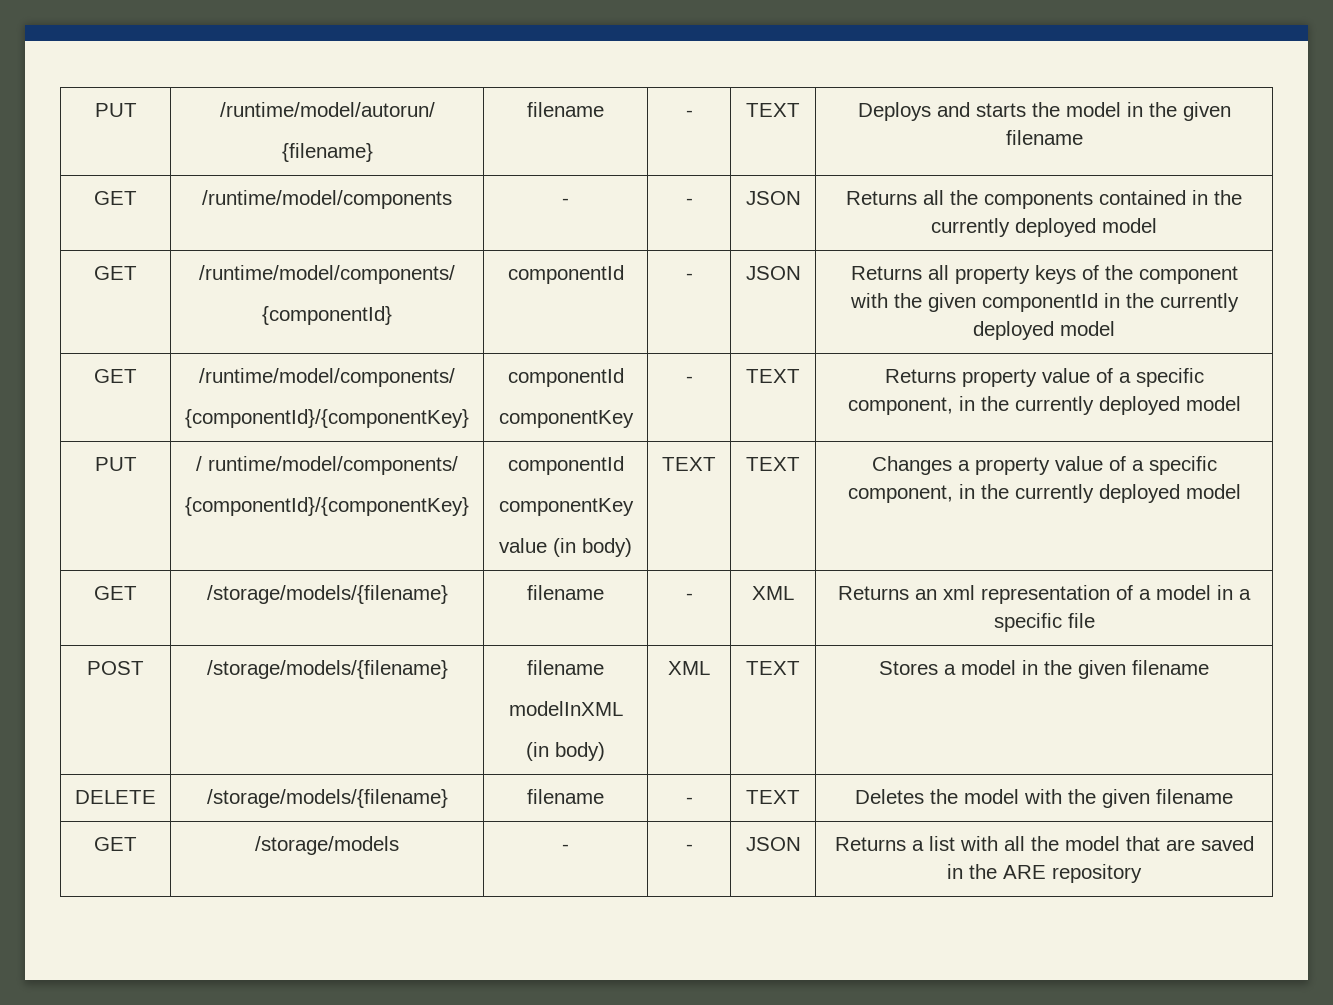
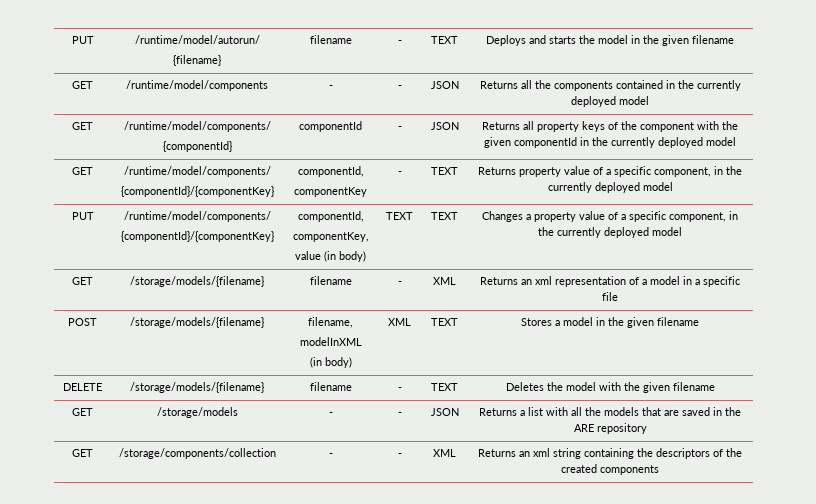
[507,368,624,387] componentId -> [297,166,364,177] componentId,
[196,456,458,475] [185,497,469,516] [507,456,624,475] [498,498,634,516] / runtime/model/components/ // {componentId}/{componentKey} | componentId // componentKey -> [123,211,271,222] [120,231,274,242] [297,211,364,222] [292,232,369,242] /runtime/model/components/ // {componentId}/{componentKey} | componentId, // componentKey,
[527,660,604,675] filename -> [308,317,353,328] filename,
[1064,836,1120,851] model -> [604,407,639,416] models
(1142, 873) none -> [72,449,93,457] [118,448,276,459] [328,453,333,457] [397,453,402,457] [433,449,456,457] [478,448,742,459] [561,464,659,475] // GET | /storage/components/collection | - | - | XML | Returns an xml string containing the descriptors of the created components

